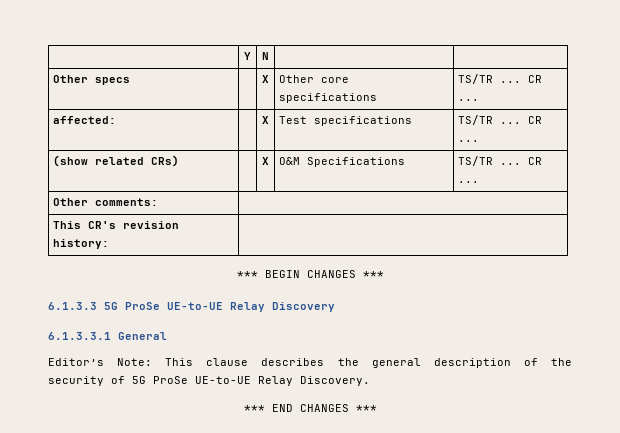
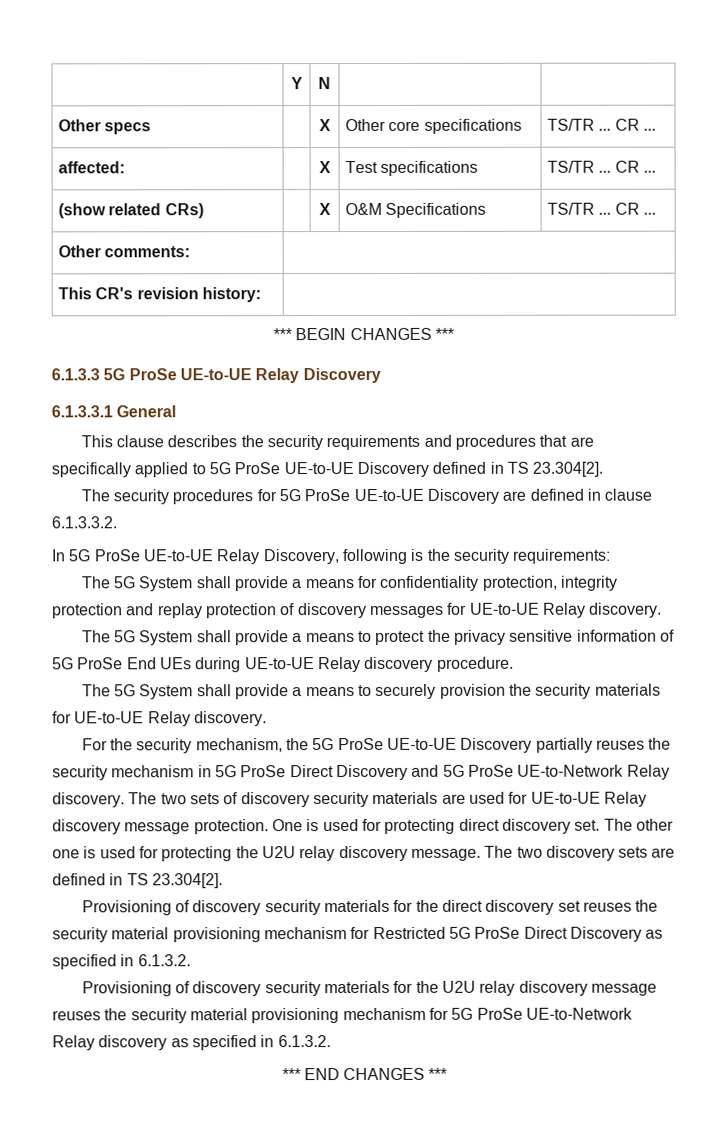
[48,358,153,366] Editor’s Note: -> (177, 411) none
[371,358,572,368] [48,376,370,386] general description of the security of 5G ProSe UE-to-UE Relay Discovery. -> [267,434,594,451] [51,461,604,478] [80,488,653,505] [51,516,117,529] [51,548,611,565] [81,575,618,592] [52,602,663,619] [81,629,675,646] [52,656,514,673] [81,683,661,700] [52,711,267,727] [81,737,672,754] [52,764,670,781] [52,791,647,808] [52,818,674,835] [52,845,676,862] [52,873,223,889] [81,899,659,916] [52,926,664,943] [52,954,191,970] [81,980,657,997] [52,1007,633,1024] [52,1035,331,1051] security requirements and procedures that are specifically applied to 5G ProSe UE-to-UE Discovery defined in TS 23.304[2]. // The security procedures for 5G ProSe UE-to-UE Discovery are defined in clause 6.1.3.3.2. // In 5G ProSe UE-to-UE Relay Discovery, following is the security requirements: // The 5G System shall provide a means for confidentiality protection, integrity protection and replay protection of discovery messages for UE-to-UE Relay discovery. // The 5G System shall provide a means to protect the privacy sensitive information of 5G ProSe End UEs during UE-to-UE Relay discovery procedure. // The 5G System shall provide a means to securely provision the security materials for UE-to-UE Relay discovery. // For the security mechanism, the 5G ProSe UE-to-UE Discovery partially reuses the security mechanism in 5G ProSe Direct Discovery and 5G ProSe UE-to-Network Relay discovery. The two sets of discovery security materials are used for UE-to-UE Relay discovery message protection. One is used for protecting direct discovery set. The other one is used for protecting the U2U relay discovery message. The two discovery sets are defined in TS 23.304[2]. // Provisioning of discovery security materials for the direct discovery set reuses the security material provisioning mechanism for Restricted 5G ProSe Direct Discovery as specified in 6.1.3.2. // Provisioning of discovery security materials for the U2U relay discovery message reuses the security material provisioning mechanism for 5G ProSe UE-to-Network Relay discovery as specified in 6.1.3.2.

